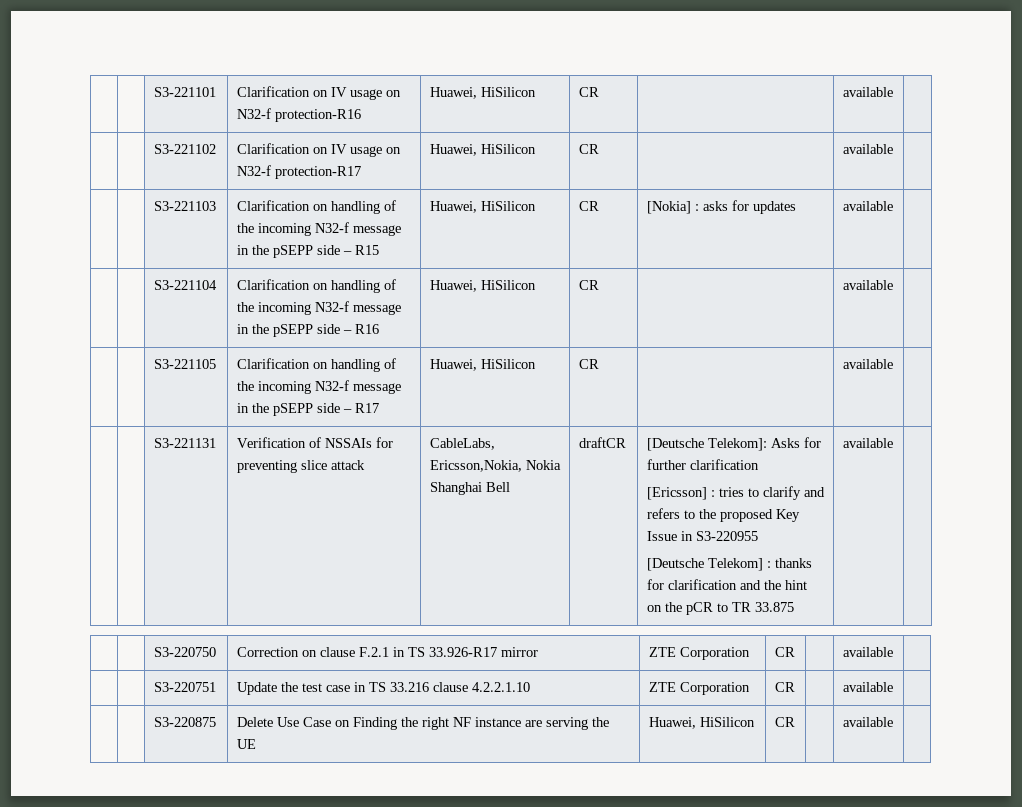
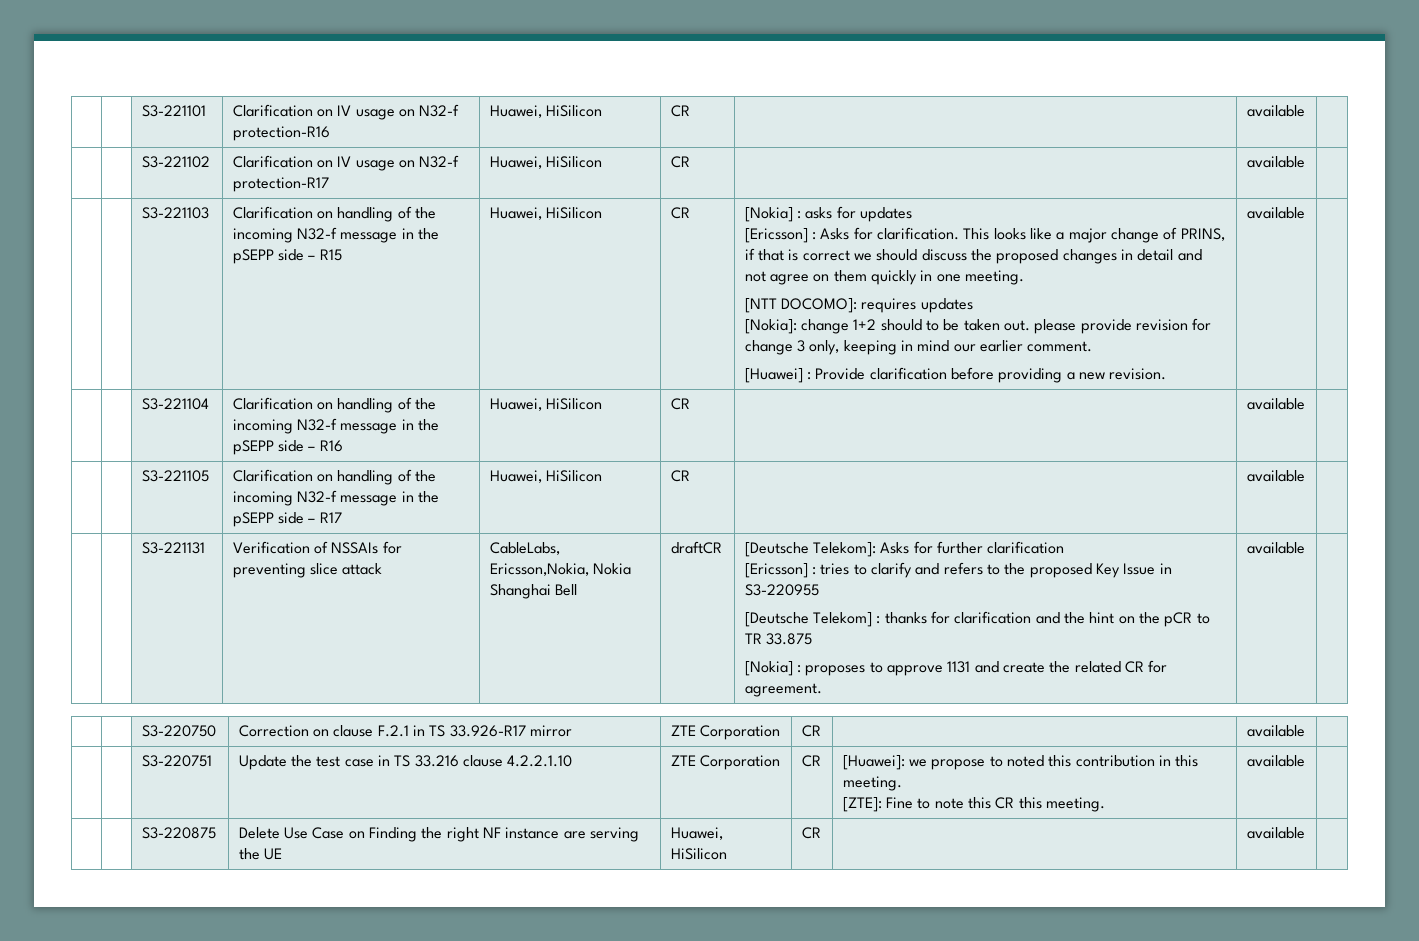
(796, 207) none -> [744,227,1225,243] [744,248,1202,264] [744,270,1025,285] [744,298,973,313] [744,318,1212,334] [744,340,1093,355] [744,367,1167,383] // [Ericsson] : Asks for clarification. This looks like a major change of PRINS, if that is correct we should discuss the proposed changes in detail and not agree on them quickly in one meeting. // [NTT DOCOMO]: requires updates // [Nokia]: change 1+2 should to be taken out. please provide revision for change 3 only, keeping in mind our earlier comment. // [Huawei] : Provide clarification before providing a new revision.
(794, 607) none -> [744,660,1168,676] [744,683,822,697] // [Nokia] : proposes to approve 1131 and create the related CR for agreement.
(795, 687) none -> [842,755,1199,770] [842,776,902,791] [842,797,1106,812] [Huawei]: we propose to noted this contribution in this meeting. // [ZTE]: Fine to note this CR this meeting.

